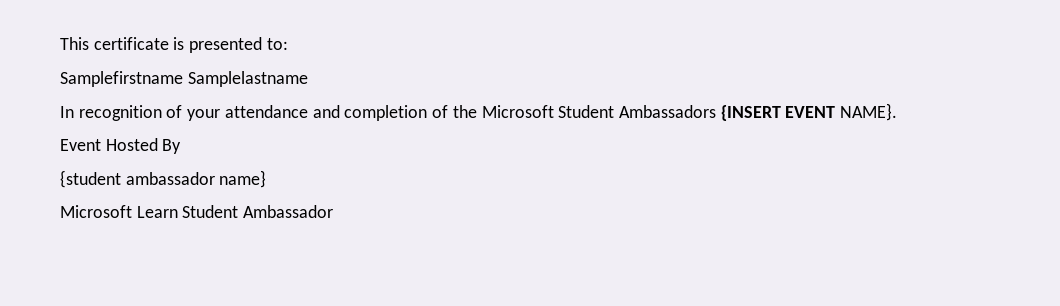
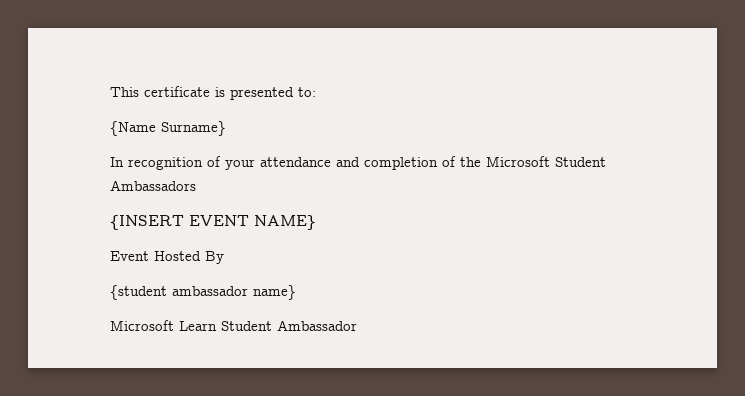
[60,71,308,87] Samplefirstname Samplelastname -> [110,121,226,136] {Name Surname}
(716, 111) none -> (196, 185) //
[840,103,898,121] NAME}. -> [254,215,316,230] NAME}

